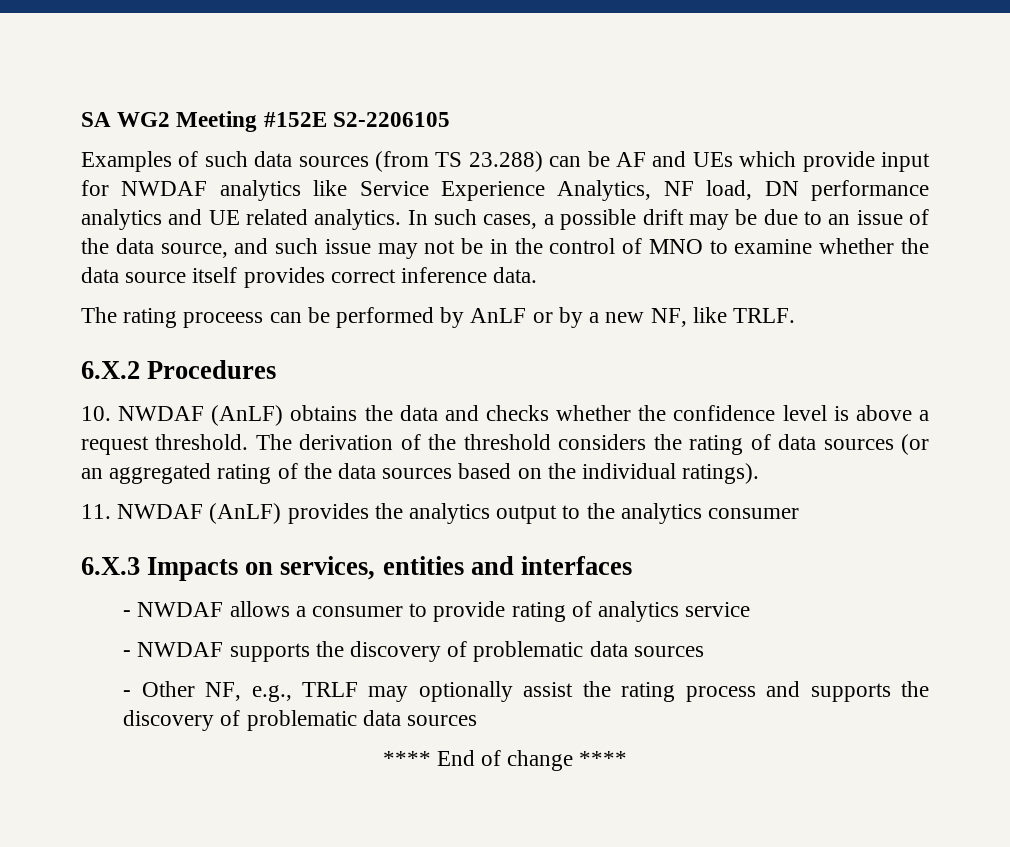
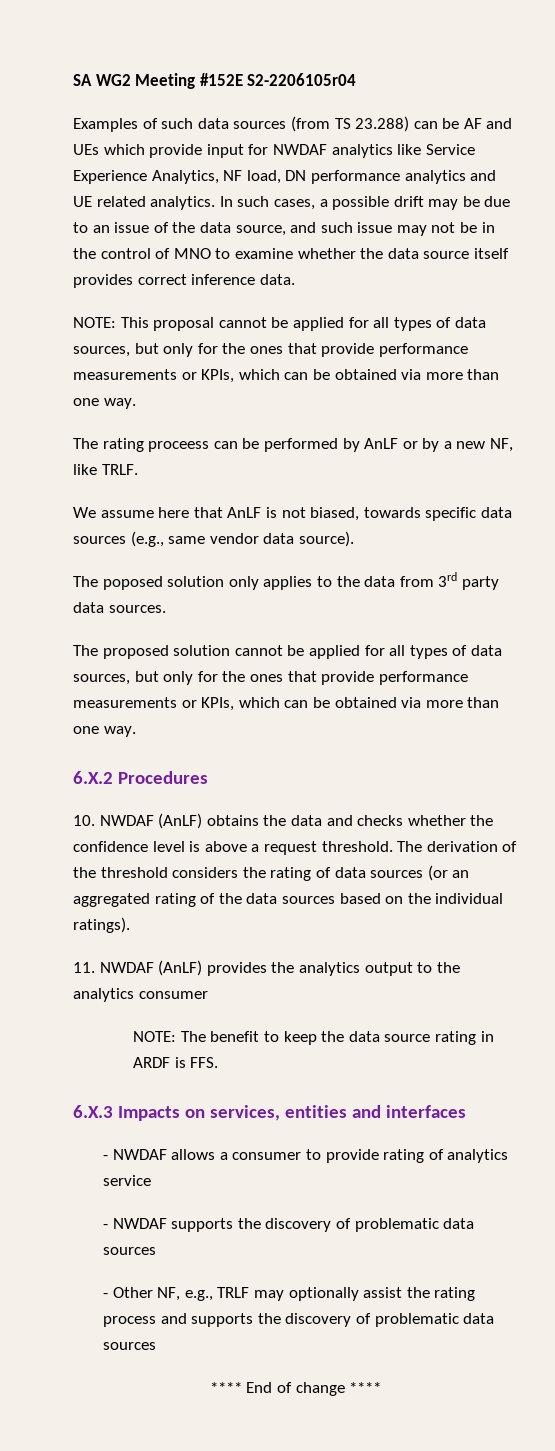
[332,112,450,127] S2-2206105 -> [247,73,357,86] S2-2206105r04
(538, 275) none -> [73,317,486,331] [73,343,468,357] [73,369,500,383] [73,398,136,409] // NOTE: This proposal cannot be applied for all types of data sources, but only for the ones that provide performance measurements or KPIs, which can be obtained via more than one way.
(795, 315) none -> [73,507,512,521] [73,531,354,547] [73,572,499,590] [73,602,166,613] [73,645,502,659] [73,671,468,685] [73,697,500,711] [73,726,136,737] // We assume here that AnLF is not biased, towards specific data sources (e.g., same vendor data source). // The poposed solution only applies to the data from 3rd party data sources. // The proposed solution cannot be applied for all types of data sources, but only for the ones that provide performance measurements or KPIs, which can be obtained via more than one way.
(800, 513) none -> [133,1031,494,1045] [133,1057,219,1068] // NOTE: The benefit to keep the data source rating in ARDF is FFS.

